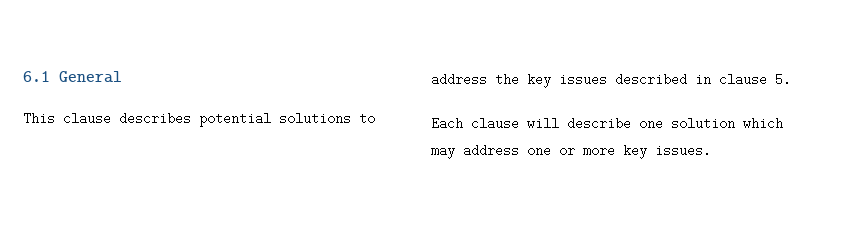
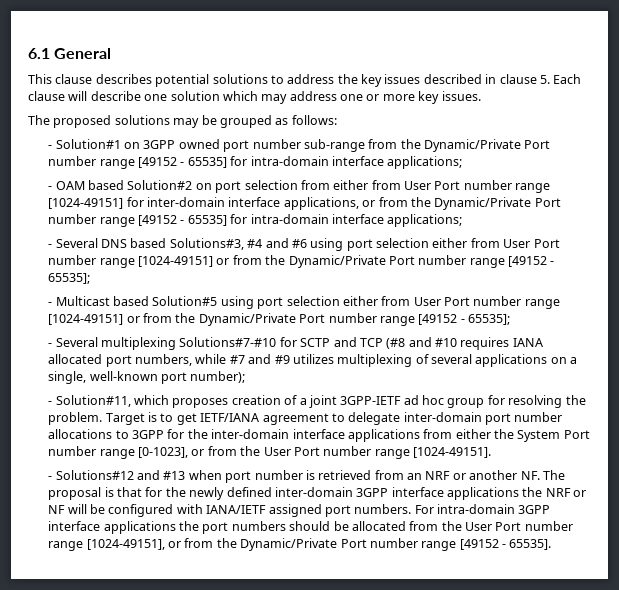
(791, 79) // -> (550, 79) none
(711, 150) none -> [28,115,337,128] [48,139,551,152] [48,156,463,169] [48,180,551,193] [48,197,561,210] [48,214,463,227] [48,238,560,251] [48,255,555,268] [48,273,91,284] [48,296,560,309] [48,313,511,326] [48,337,543,350] [48,354,578,367] [48,371,246,384] [48,395,586,408] [48,412,563,425] [48,429,590,442] [48,446,492,459] [48,470,565,483] [48,487,587,500] [48,504,551,517] [48,521,573,534] [48,538,552,551] // The proposed solutions may be grouped as follows: // - Solution#1 on 3GPP owned port number sub-range from the Dynamic/Private Port number range [49152 - 65535] for intra-domain interface applications; // - OAM based Solution#2 on port selection from either from User Port number range [1024-49151] for inter-domain interface applications, or from the Dynamic/Private Port number range [49152 - 65535] for intra-domain interface applications; // - Several DNS based Solutions#3, #4 and #6 using port selection either from User Port number range [1024-49151] or from the Dynamic/Private Port number range [49152 - 65535]; // - Multicast based Solution#5 using port selection either from User Port number range [1024-49151] or from the Dynamic/Private Port number range [49152 - 65535]; // - Several multiplexing Solutions#7-#10 for SCTP and TCP (#8 and #10 requires IANA allocated port numbers, while #7 and #9 utilizes multiplexing of several applications on a single, well-known port number); // - Solution#11, which proposes creation of a joint 3GPP-IETF ad hoc group for resolving the problem. Target is to get IETF/IANA agreement to delegate inter-domain port number allocations to 3GPP for the inter-domain interface applications from either the System Port number range [0-1023], or from the User Port number range [1024-49151]. // - Solutions#12 and #13 when port number is retrieved from an NRF or another NF. The proposal is that for the newly defined inter-domain 3GPP interface applications the NRF or NF will be configured with IANA/IETF assigned port numbers. For intra-domain 3GPP interface applications the port numbers should be allocated from the User Port number range [1024-49151], or from the Dynamic/Private Port number range [49152 - 65535].

